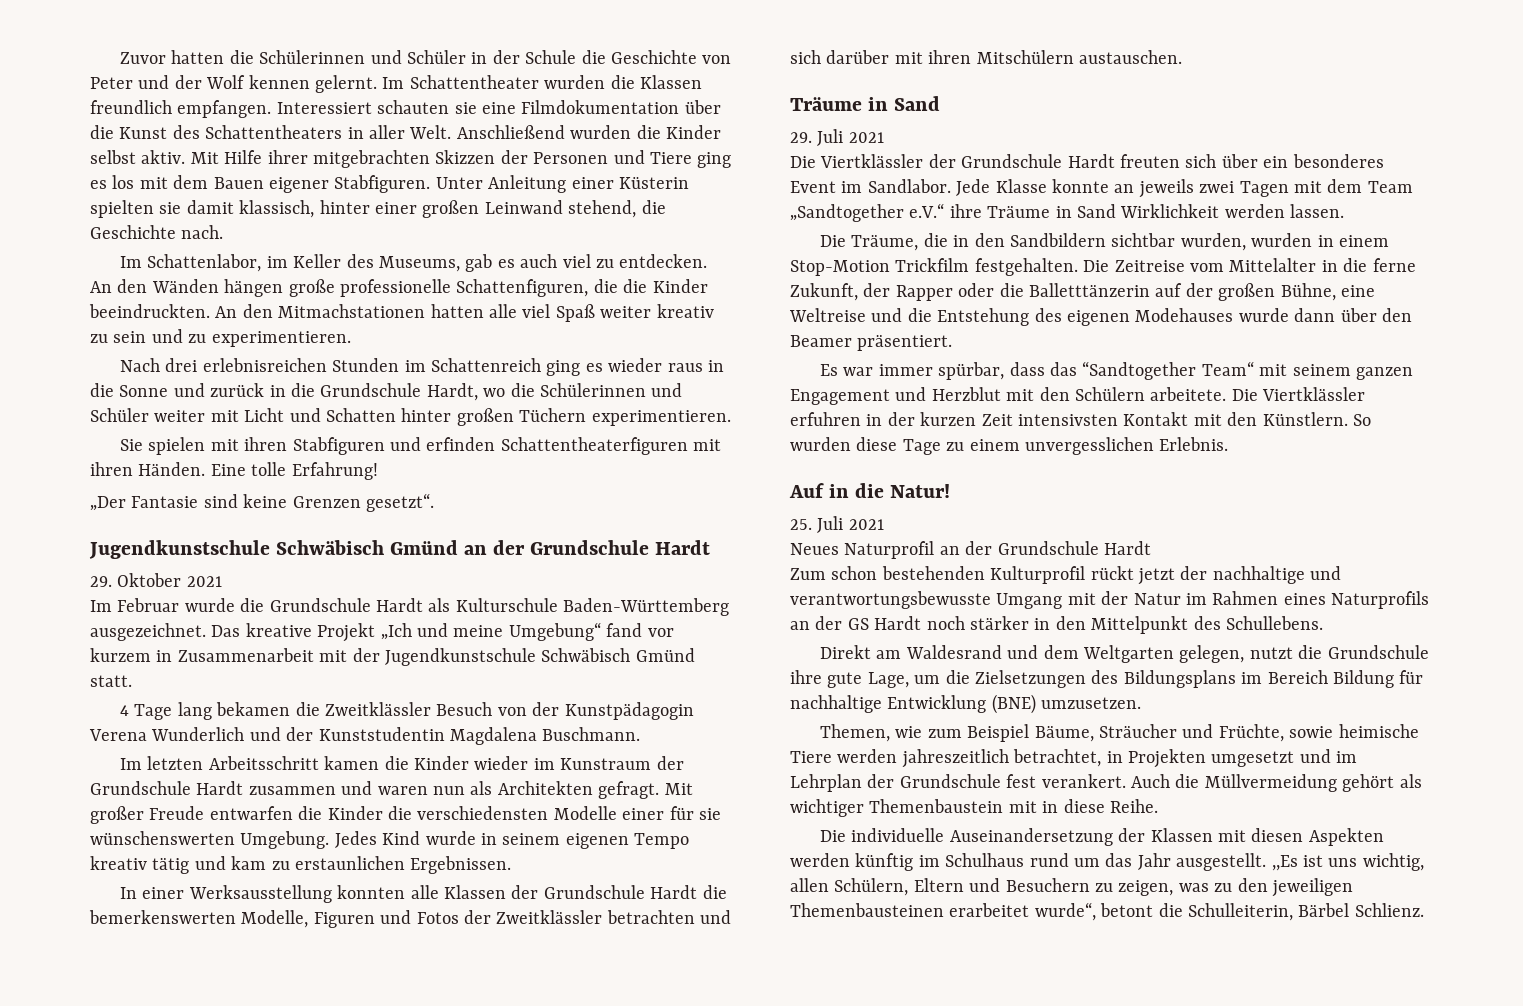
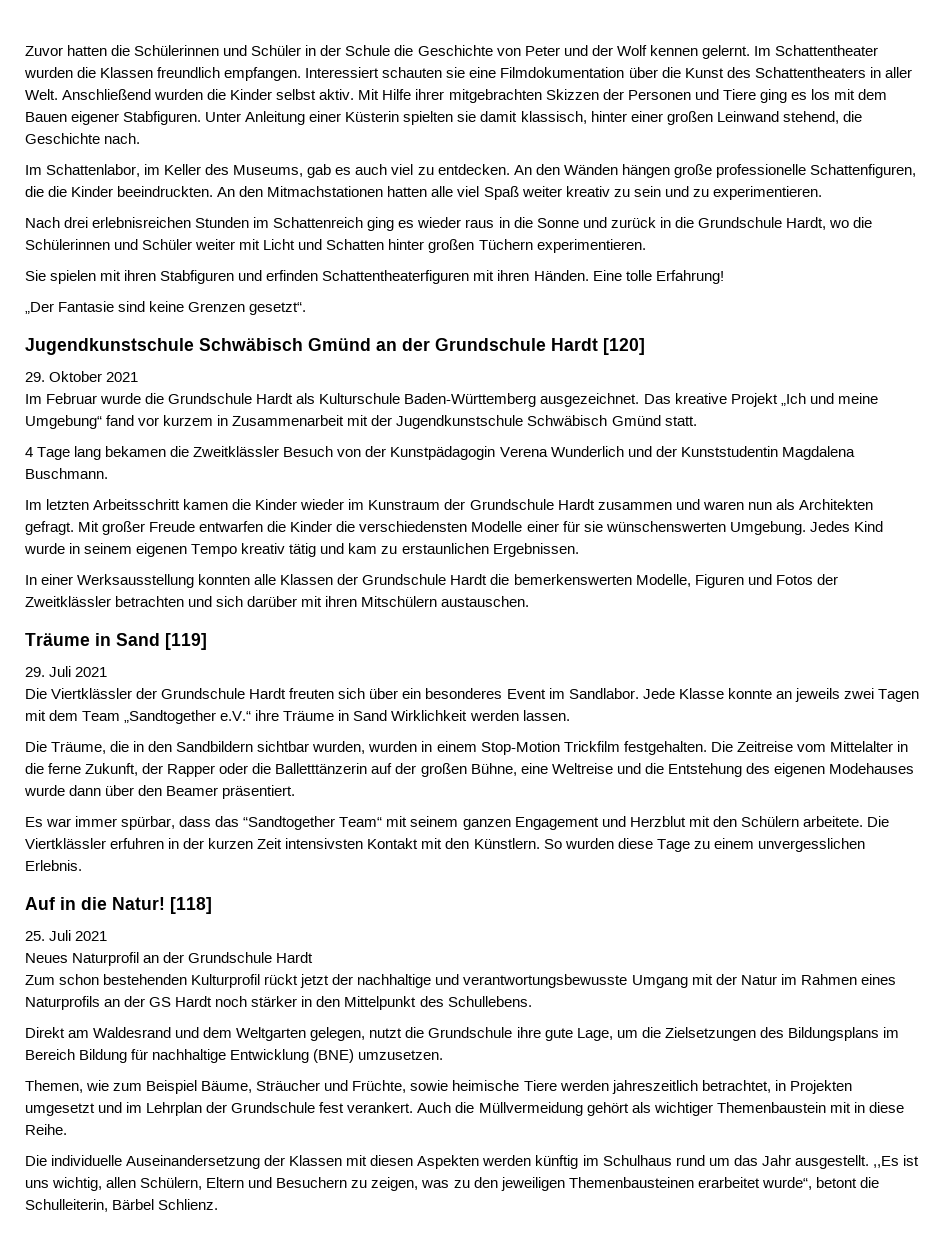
(711, 547) none -> [603,338,645,355] [120]
(941, 103) none -> [165,633,207,650] [119]
(951, 491) none -> [170,897,212,914] [118]

